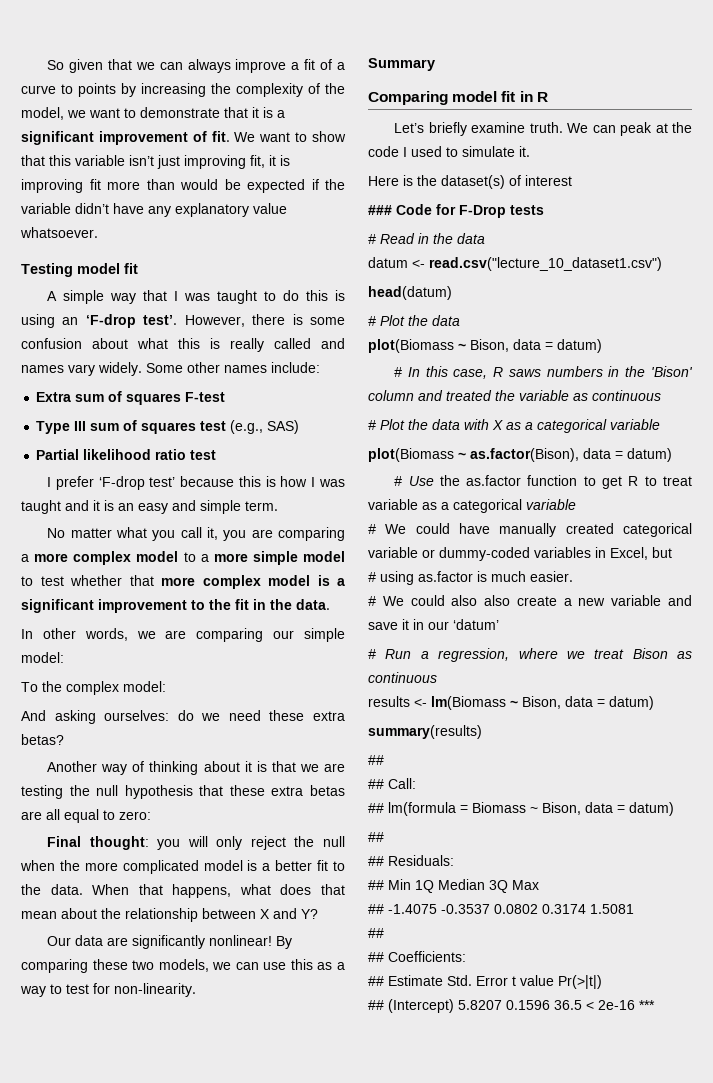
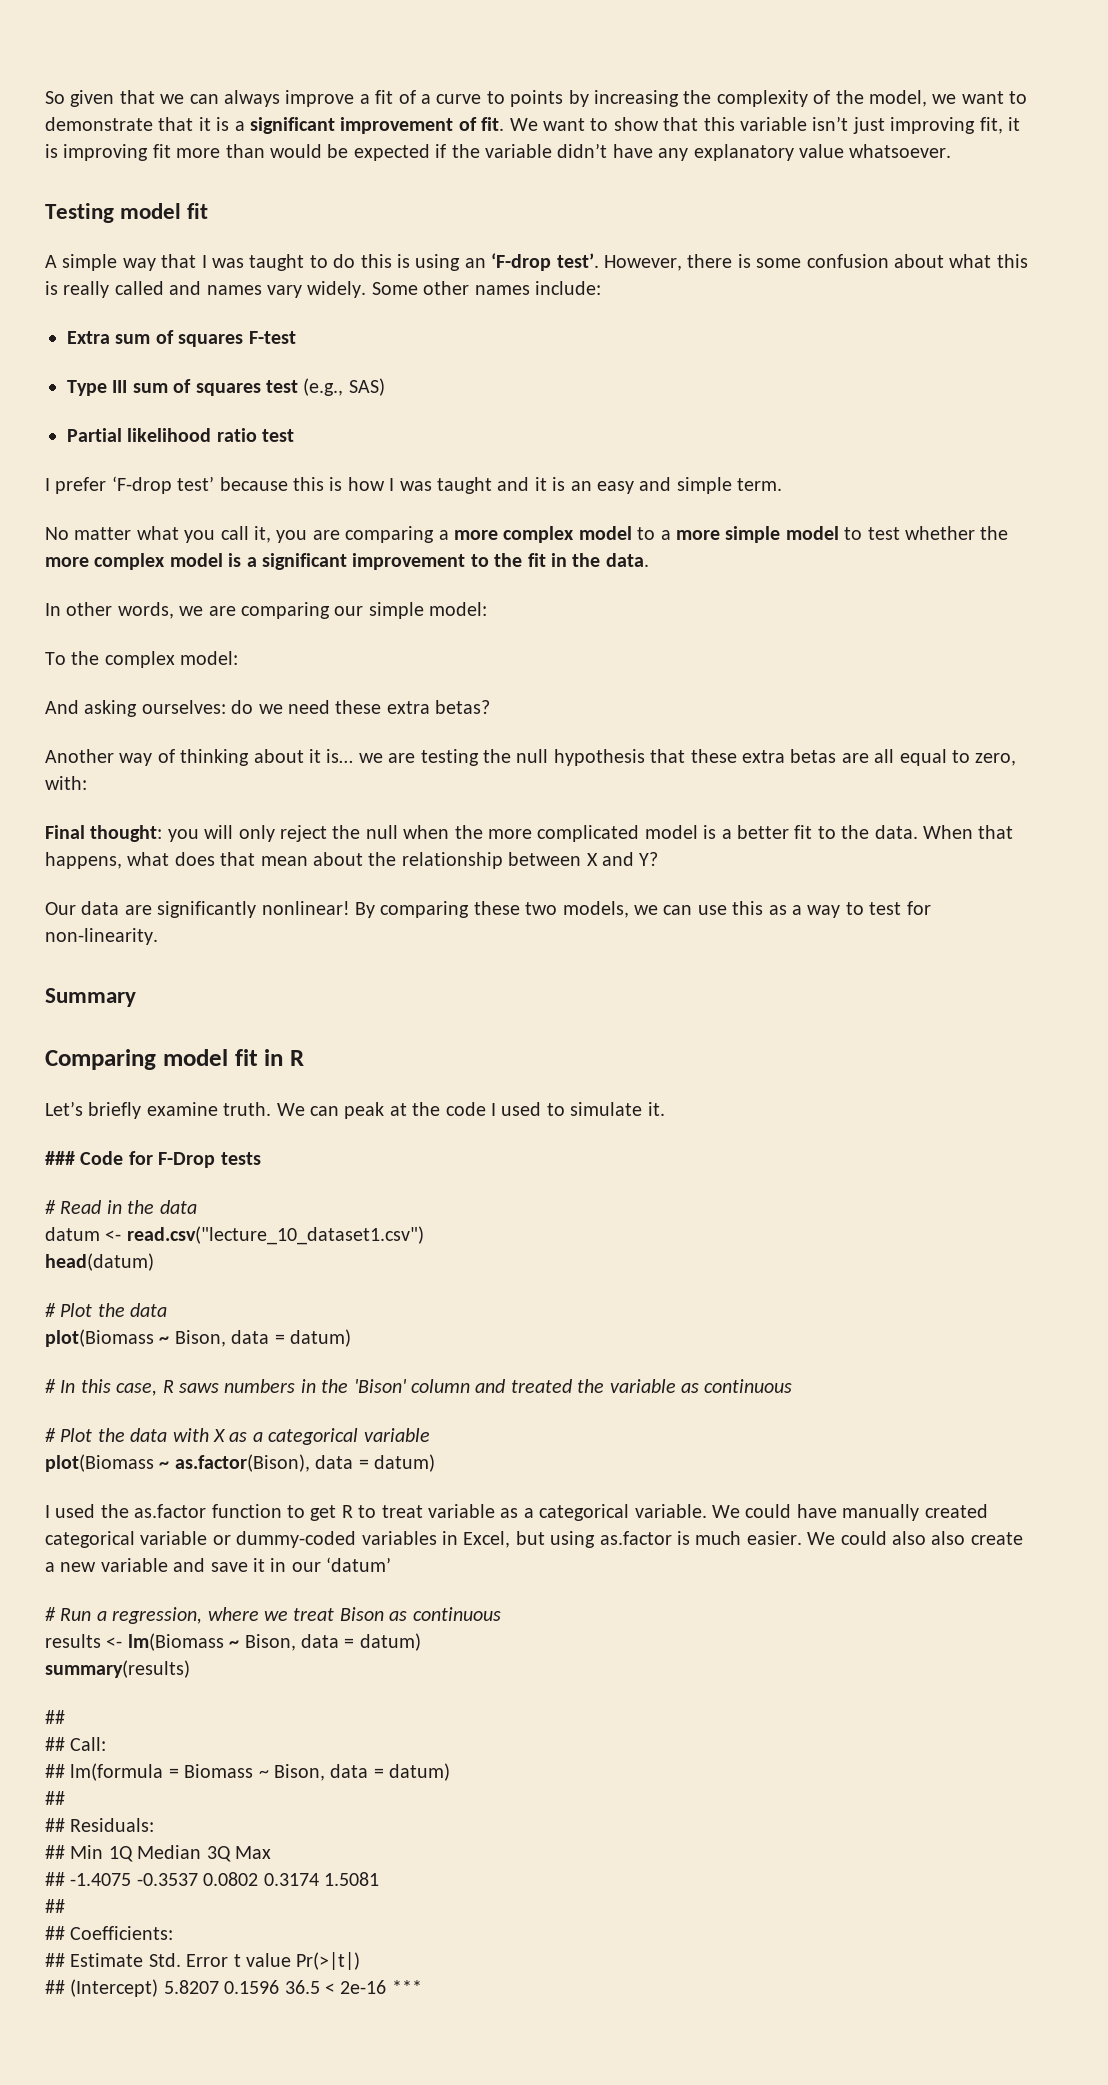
[129,575,154,586] that -> [980,526,1009,540] the
[256,761,296,772] is that -> [326,749,354,763] is…
[119,811,151,820] zero: -> [975,753,1017,766] [45,776,87,790] zero, with:
[368,175,572,189] // Here is the dataset(s) of interest -> (665, 1109) none
[394,476,434,486] # Use -> [45,1504,96,1518] I used
[526,499,576,510] [368,524,376,534] variable // # -> [634,1504,707,1518] variable.
[368,572,376,582] // # -> (545, 1538) none
[368,596,376,606] // # -> (802, 1538) none

